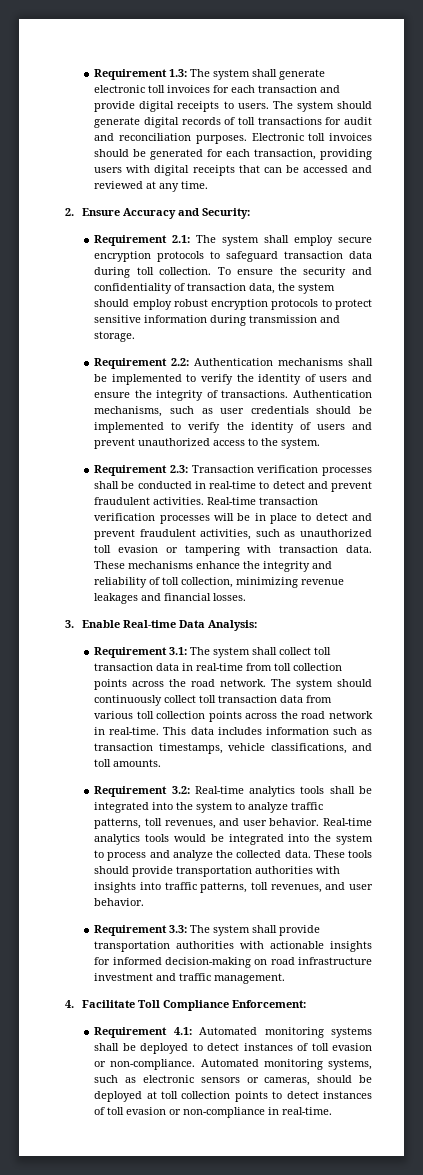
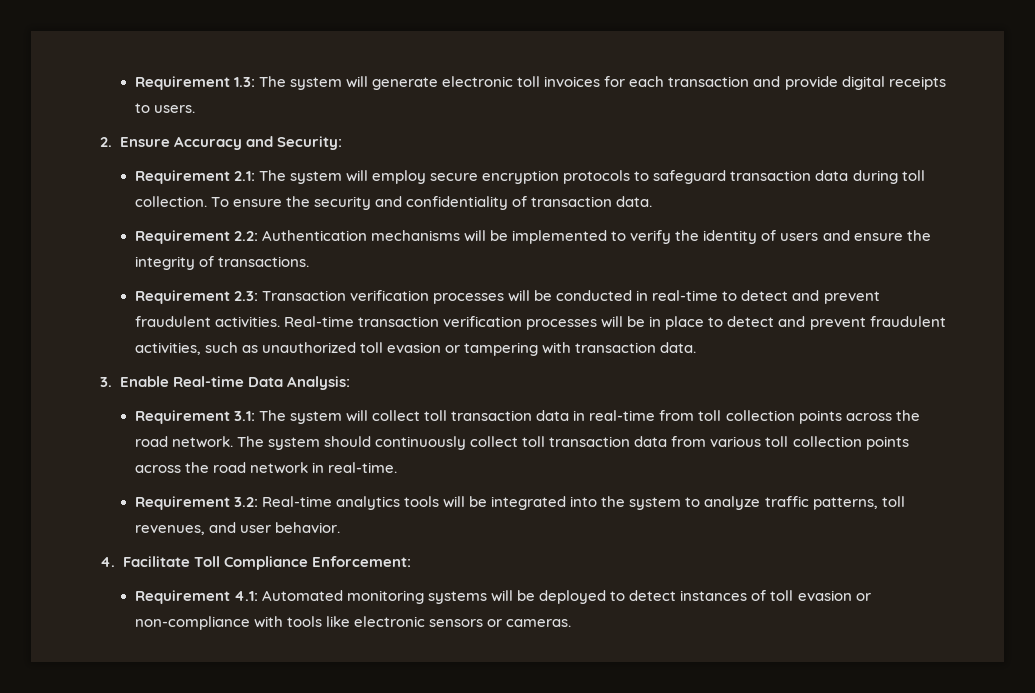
[252,69,278,77] shall -> [346,76,369,88] will
[272,101,373,112] [94,117,372,128] [94,133,373,144] [94,149,372,160] [94,165,373,176] [94,181,209,192] The system should generate digital records of toll transactions for audit and reconciliation purposes. Electronic toll invoices should be generated for each transaction, providing users with digital receipts that can be accessed and reviewed at any time. -> (195, 109) none
[264,235,290,243] shall -> [346,170,369,182] will
[249,283,336,294] [94,299,372,310] [94,315,341,326] [94,331,136,342] data, the system should employ robust encryption protocols to protect sensitive information during transmission and storage. -> [616,196,653,207] data.
[348,358,373,366] shall -> [464,230,487,242] will
[293,390,372,398] [94,406,372,417] [94,422,373,433] [94,438,321,449] Authentication mechanisms, such as user credentials should be implemented to verify the identity of users and prevent unauthorized access to the system. -> (309, 261) none
[94,481,120,489] shall -> [508,290,531,302] will
[94,561,333,572] [94,577,345,588] [94,593,247,604] These mechanisms enhance the integrity and reliability of toll collection, minimizing revenue leakages and financial losses. -> (697, 347) none
[252,647,278,655] shall -> [346,410,369,422] will
[163,727,373,735] [94,743,372,754] [94,759,162,767] This data includes information such as transaction timestamps, vehicle classifications, and toll amounts. -> (398, 467) none
[329,786,355,794] shall -> [443,496,466,508] will
[323,818,372,826] [94,834,373,845] [94,850,373,861] [94,866,341,877] [94,882,373,893] [94,898,145,906] [94,925,321,936] [94,941,372,952] [94,957,372,968] [94,973,286,984] Real-time analytics tools would be integrated into the system to process and analyze the collected data. These tools should provide transportation authorities with insights into traffic patterns, toll revenues, and user behavior. // Requirement 3.3: The system shall provide transportation authorities with actionable insights for informed decision-making on road infrastructure investment and traffic management. -> (341, 527) none
[94,1043,120,1051] shall -> [491,590,514,602] will
[110,1059,372,1070] [94,1075,372,1086] [94,1091,372,1102] [94,1107,333,1118] non-compliance. Automated monitoring systems, such as electronic sensors or cameras, should be deployed at toll collection points to detect instances of toll evasion or non-compliance in real-time. -> [134,616,572,630] non-compliance with tools like electronic sensors or cameras.

